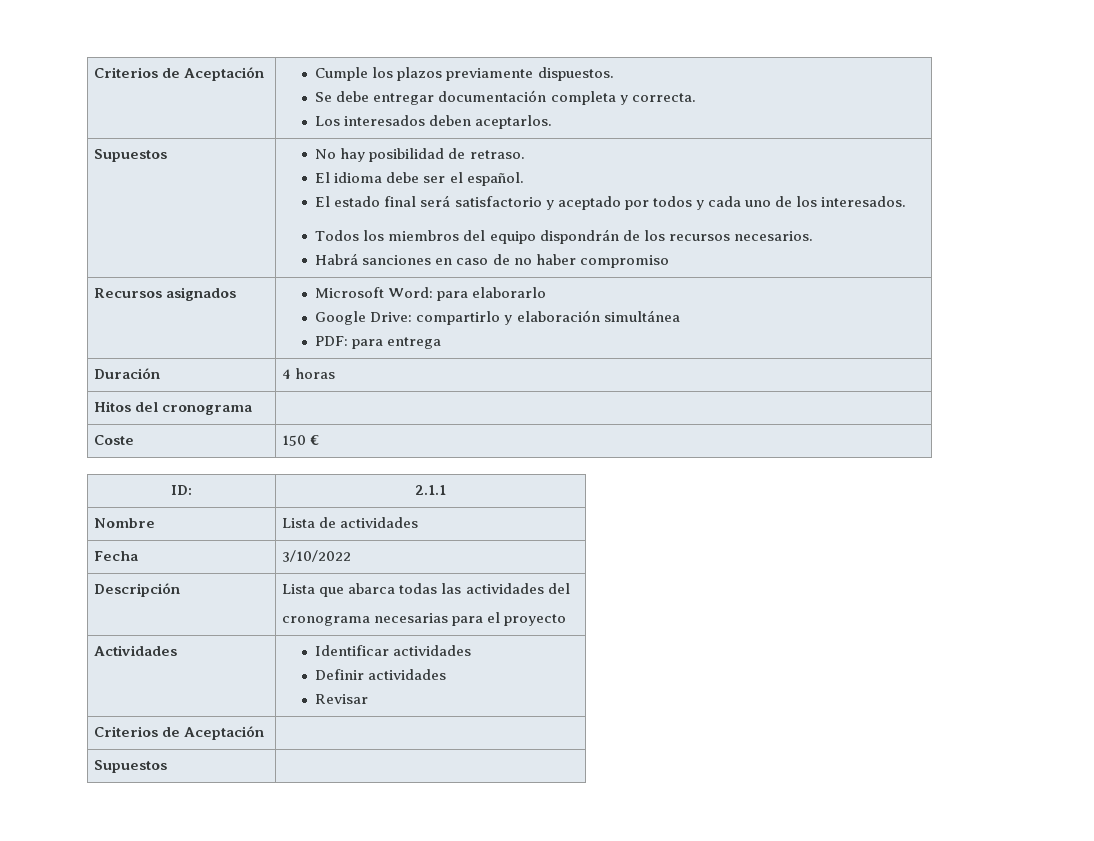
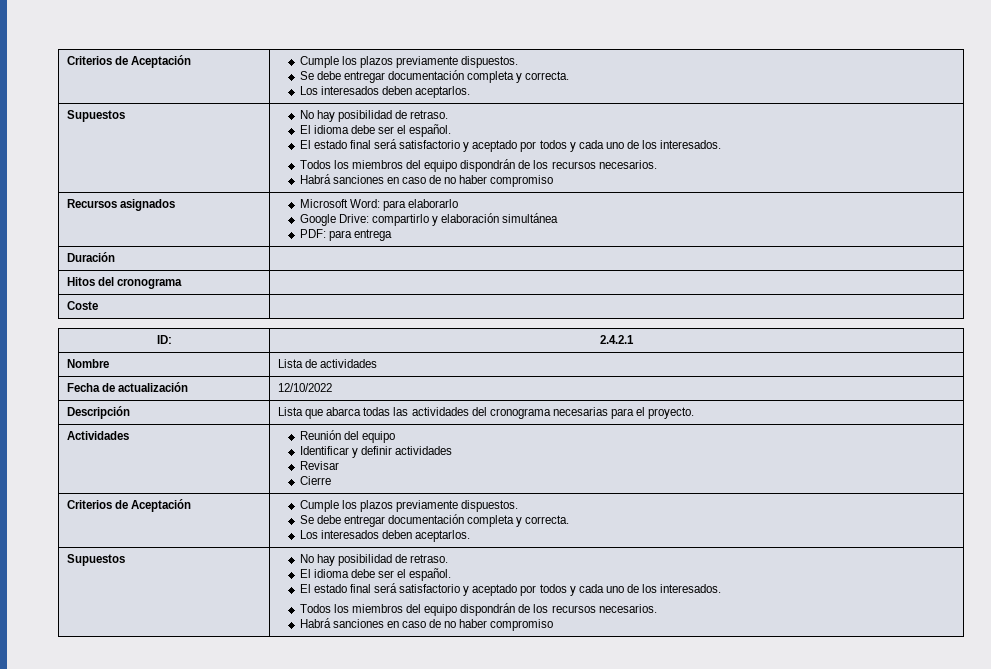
[282,368,336,379] 4 horas -> (116, 257) none
[282,435,321,446] 150 € -> (99, 305) none
[415,485,446,495] 2.1.1 -> [600,335,635,344] 2.4.2.1
[282,550,352,562] | 3/10/2022 -> [102,382,189,392] [278,383,333,392] de actualización | 12/10/2022
(570, 588) // -> (487, 411) none
[504,614,567,626] proyecto -> [648,407,695,419] proyecto.
[315,645,472,656] [315,669,365,680] Identificar actividades // Definir -> [299,430,395,443] [299,446,392,458] Reunión del equipo // Identificar y definir
[94,726,265,740] [94,760,168,773] // Criterios de Aceptación | // Supuestos | -> [299,476,331,485] [67,499,192,512] [299,500,519,512] [299,514,570,527] [299,530,470,542] [67,554,126,566] [299,554,449,566] [299,568,452,581] [299,583,722,596] [299,603,657,616] [299,618,554,631] // Cierre // Criterios de Aceptación | Cumple los plazos previamente dispuestos. // Se debe entregar documentación completa y correcta. // Los interesados deben aceptarlos. // Supuestos | No hay posibilidad de retraso. // El idioma debe ser el español. // El estado final será satisfactorio y aceptado por todos y cada uno de los interesados. // Todos los miembros del equipo dispondrán de los recursos necesarios. // Habrá sanciones en caso de no haber compromiso

